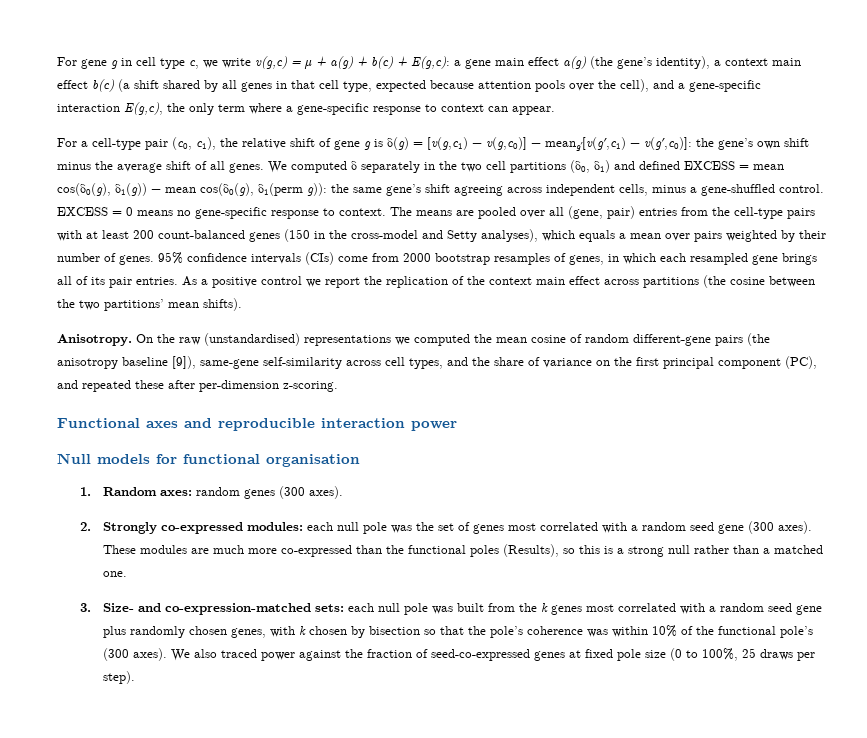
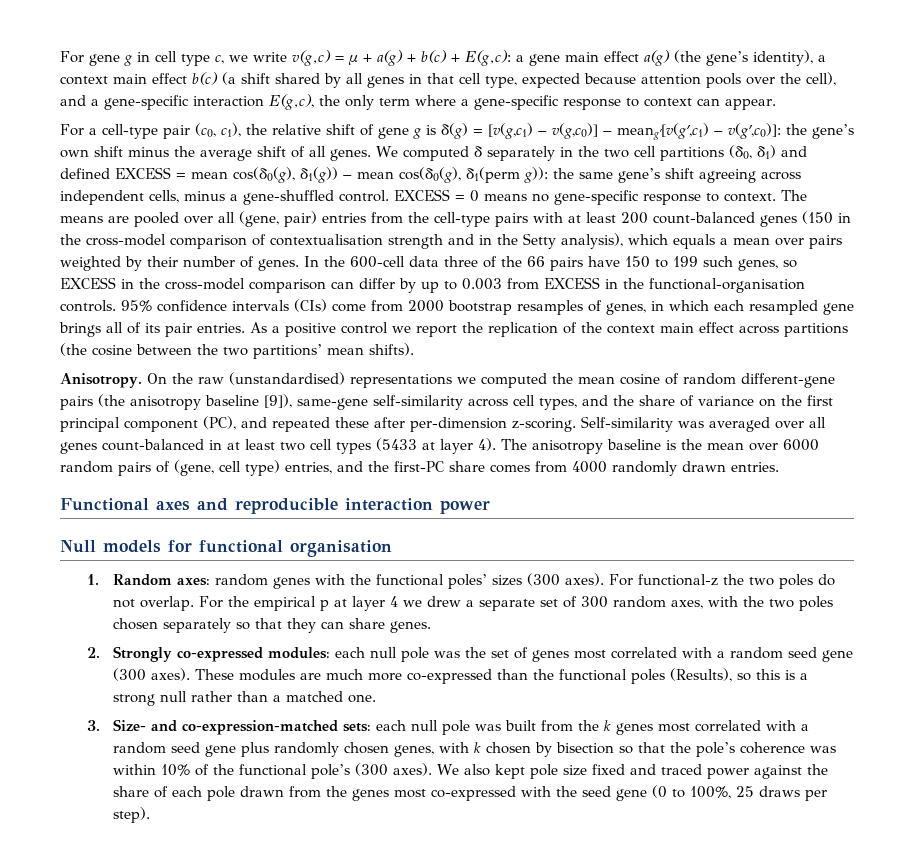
[422,229,538,242] and Setty analyses), -> [170,233,623,249] comparison of contextualisation strength and in the Setty analysis),
(154, 260) none -> [304,256,797,271] [60,277,805,293] [60,300,116,312] In the 600-cell data three of the 66 pairs have 150 to 199 such genes, so EXCESS in the cross-model comparison can differ by up to 0.003 from EXCESS in the functional-organisation controls.
(338, 386) none -> [581,416,826,432] [60,438,819,454] [60,460,779,476] Self-similarity was averaged over all genes count-balanced in at least two cell types (5433 at layer 4). The anisotropy baseline is the mean over 6000 random pairs of (gene, cell type) entries, and the first-PC share comes from 4000 randomly drawn entries.
[279,486,344,499] (300 axes). -> [315,573,836,589] [113,596,834,611] [113,618,432,633] with the functional poles’ sizes (300 axes). For functional-z the two poles do not overlap. For the empirical p at layer 4 we drew a separate set of 300 random axes, with the two poles chosen separately so that they can share genes.
[221,649,667,661] traced power against the fraction of seed-co-expressed genes at fixed pole size -> [495,764,829,779] [113,786,648,801] kept pole size fixed and traced power against the share of each pole drawn from the genes most co-expressed with the seed gene

